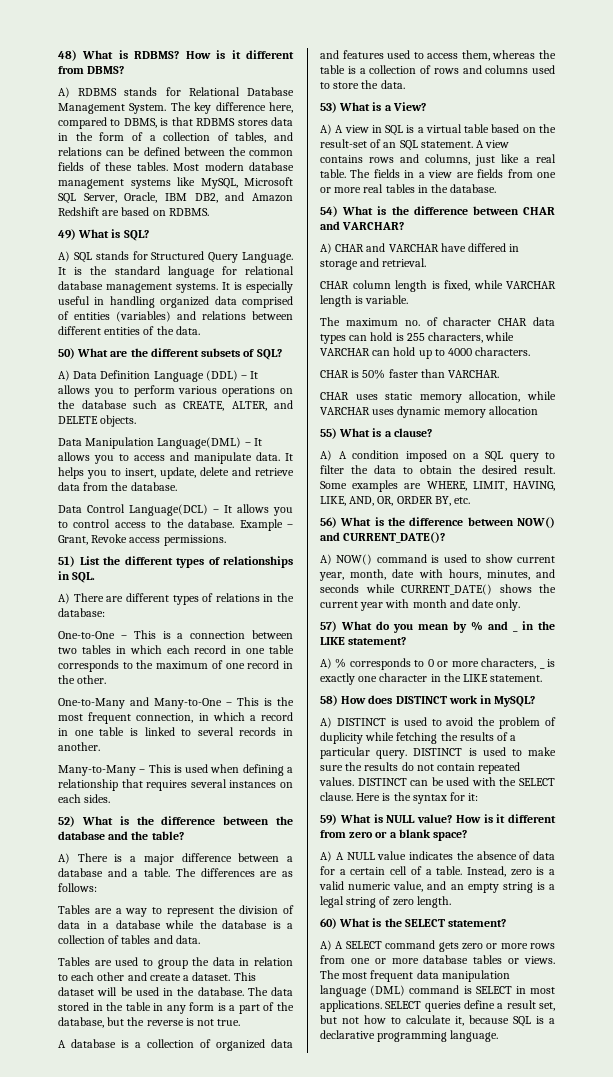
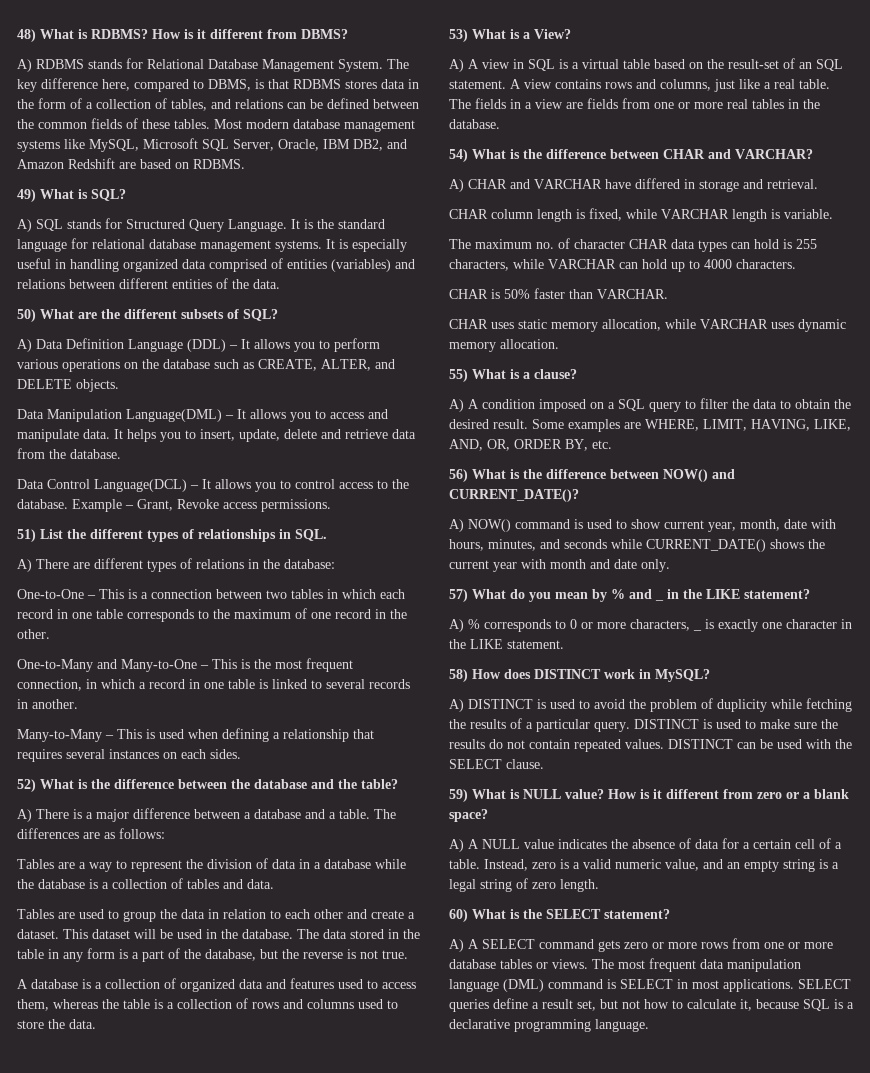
[488,406,538,415] allocation -> [500,339,559,349] allocation.
[356,792,479,804] Here is the syntax for it: -> (544, 764) none

